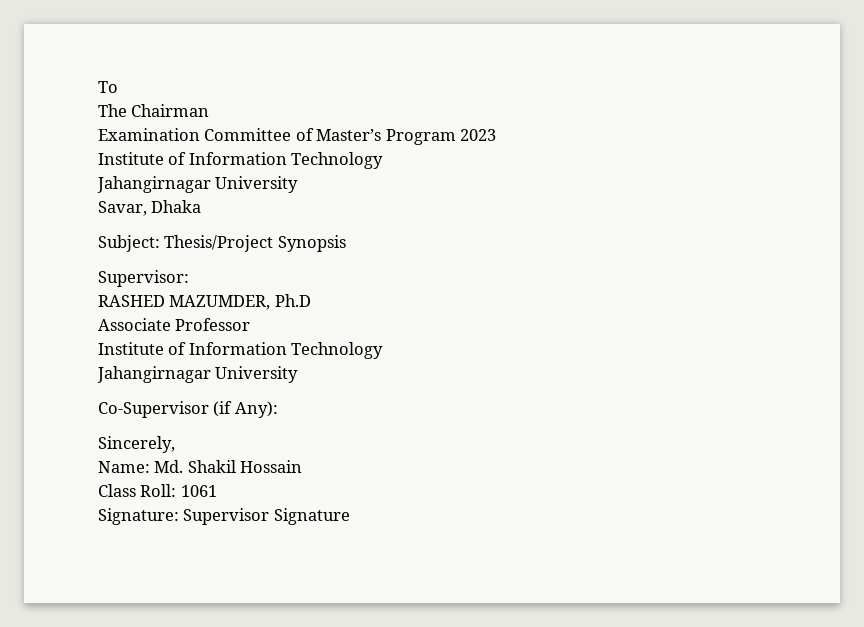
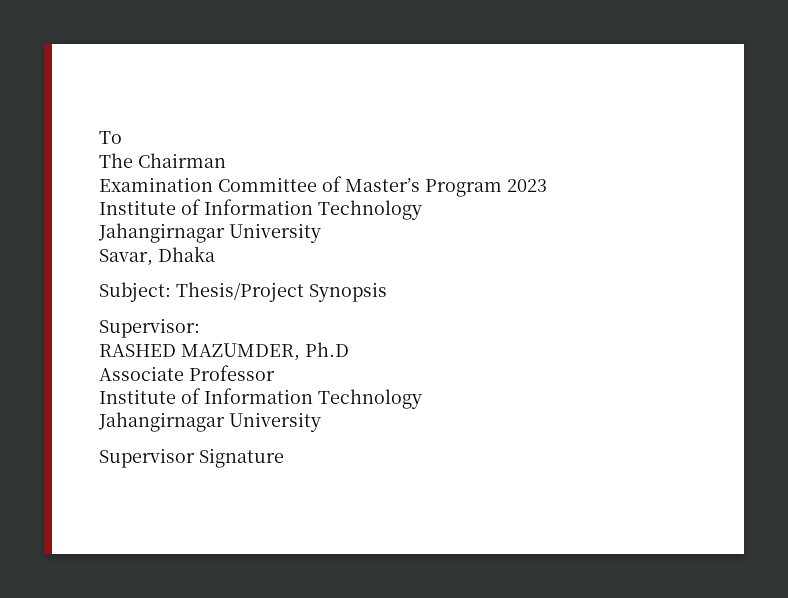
[98,401,278,418] [98,436,175,453] [98,460,303,473] [98,484,217,497] [98,508,179,525] Co-Supervisor (if Any): // Sincerely, // Name: Md. Shakil Hossain // Class Roll: 1061 // Signature: -> (321, 422) none

